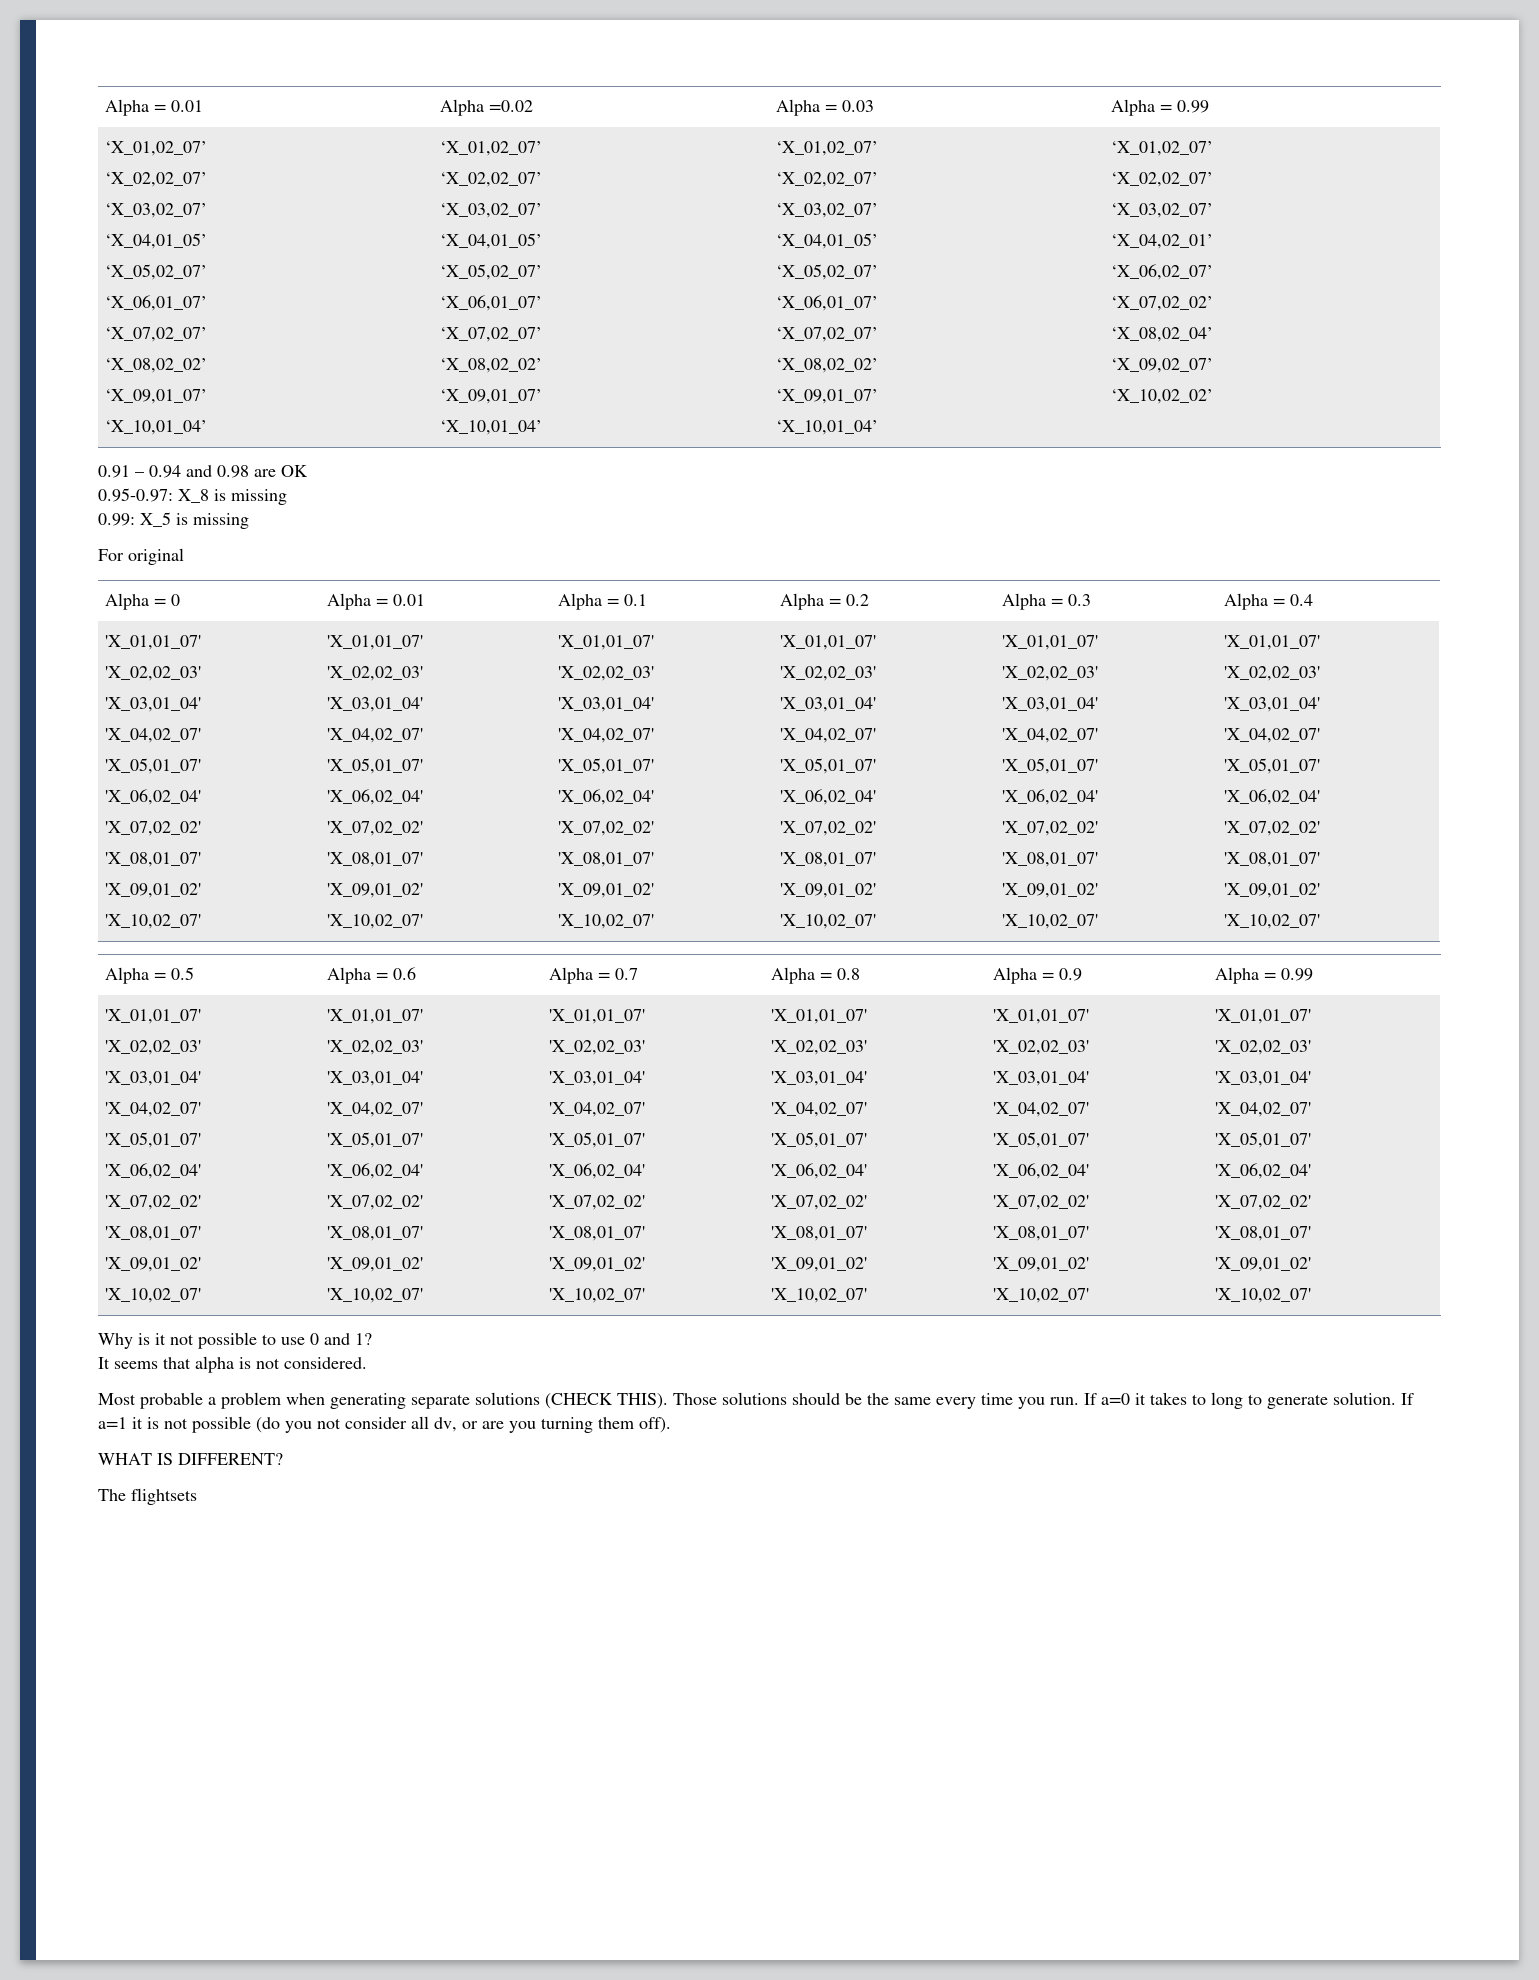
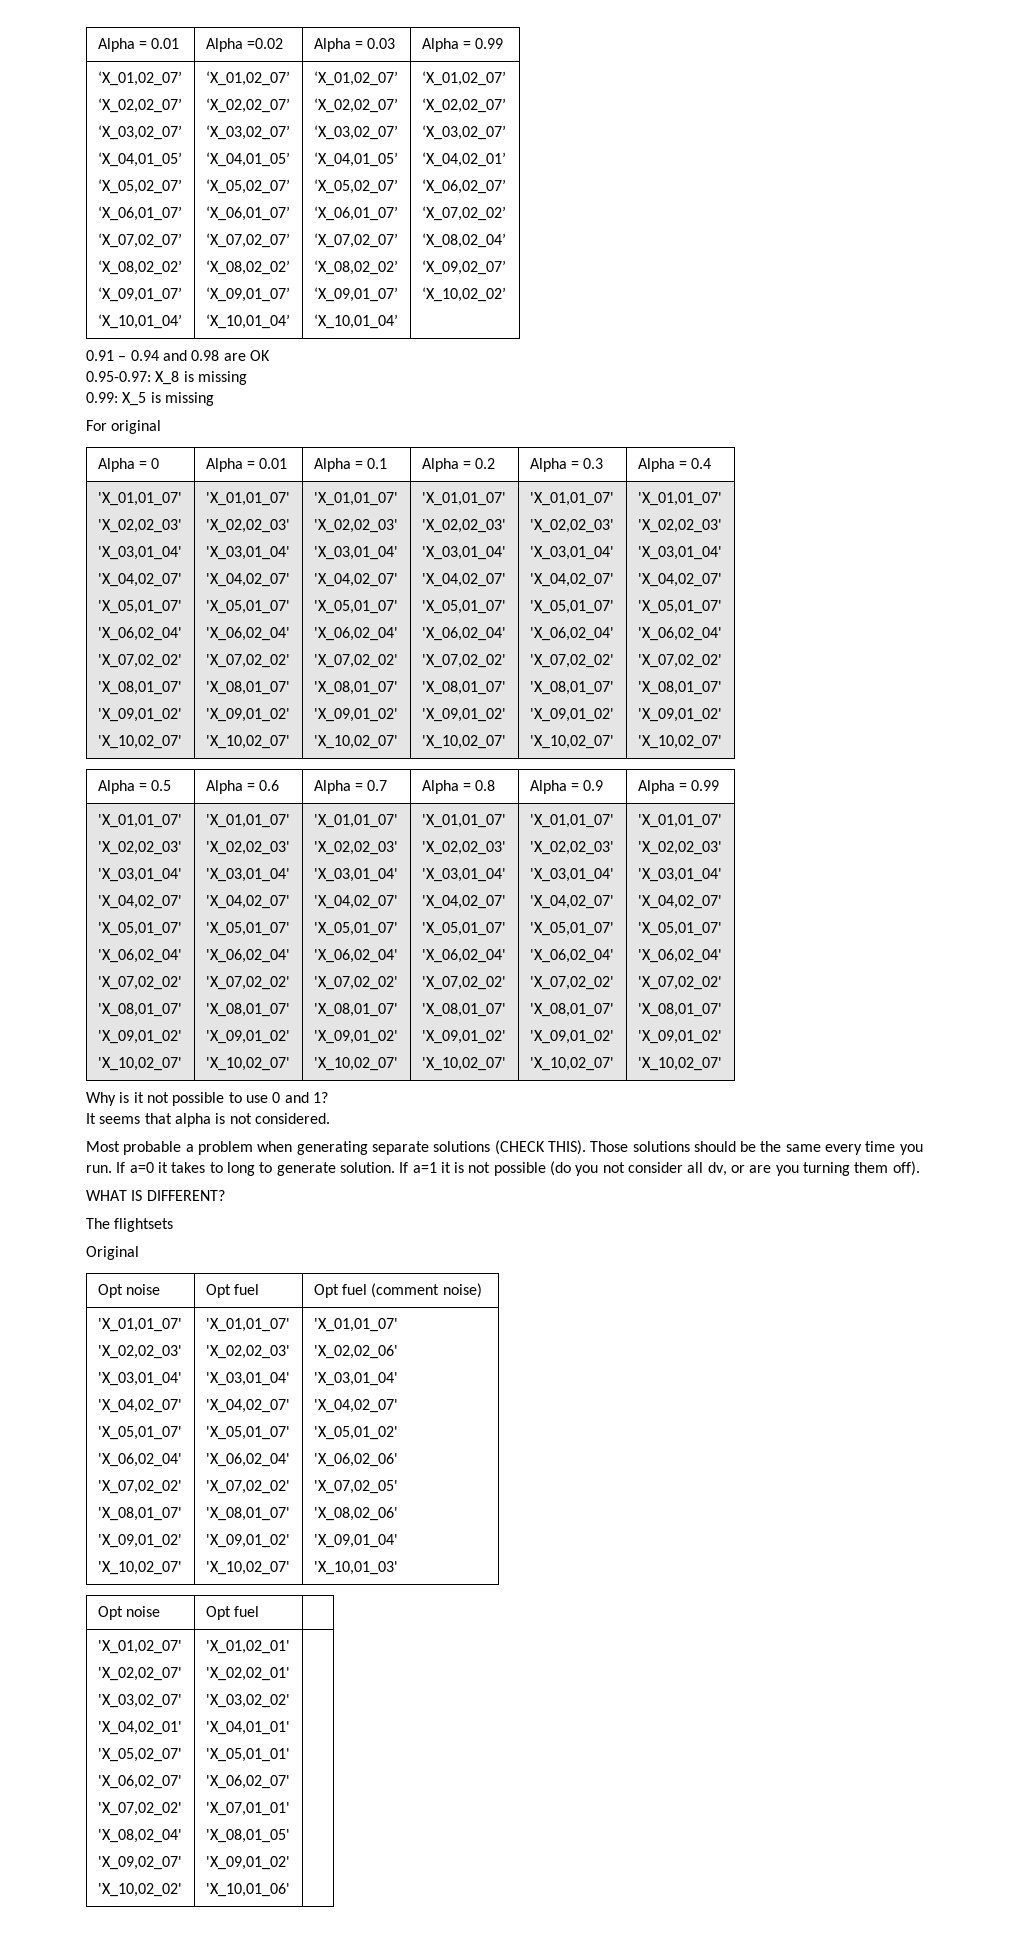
(197, 1496) none -> [86,1246,139,1260] [97,1284,160,1298] [205,1284,259,1298] [313,1283,482,1298] [97,1318,182,1332] [97,1345,182,1359] [97,1372,182,1386] [97,1399,182,1413] [97,1426,182,1440] [97,1453,182,1467] [97,1480,182,1494] [97,1507,182,1521] [97,1534,182,1548] [97,1561,182,1575] [205,1318,290,1332] [205,1345,290,1359] [205,1372,290,1386] [205,1399,290,1413] [205,1426,290,1440] [205,1453,290,1467] [205,1480,290,1494] [205,1507,290,1521] [205,1534,290,1548] [205,1561,290,1575] [313,1318,398,1332] [313,1345,398,1359] [313,1372,398,1386] [313,1399,398,1413] [313,1426,398,1440] [313,1453,398,1467] [313,1480,398,1494] [313,1507,398,1521] [313,1534,398,1548] [313,1561,398,1575] [97,1606,160,1620] [205,1606,259,1620] [97,1640,182,1654] [97,1667,182,1681] [97,1694,182,1708] [97,1721,182,1735] [97,1748,182,1762] [97,1775,182,1789] [97,1802,182,1816] [97,1829,182,1843] [97,1856,182,1870] [97,1883,182,1897] [205,1640,290,1654] [205,1667,290,1681] [205,1694,290,1708] [205,1721,290,1735] [205,1748,290,1762] [205,1775,290,1789] [205,1802,290,1816] [205,1829,290,1843] [205,1856,290,1870] [205,1883,290,1897] // Original // Opt noise | Opt fuel | Opt fuel (comment noise) // 'X_01,01_07' // 'X_02,02_03' // 'X_03,01_04' // 'X_04,02_07' // 'X_05,01_07' // 'X_06,02_04' // 'X_07,02_02' // 'X_08,01_07' // 'X_09,01_02' // 'X_10,02_07' | 'X_01,01_07' // 'X_02,02_03' // 'X_03,01_04' // 'X_04,02_07' // 'X_05,01_07' // 'X_06,02_04' // 'X_07,02_02' // 'X_08,01_07' // 'X_09,01_02' // 'X_10,02_07' | 'X_01,01_07' // 'X_02,02_06' // 'X_03,01_04' // 'X_04,02_07' // 'X_05,01_02' // 'X_06,02_06' // 'X_07,02_05' // 'X_08,02_06' // 'X_09,01_04' // 'X_10,01_03' // Opt noise | Opt fuel | // 'X_01,02_07' // 'X_02,02_07' // 'X_03,02_07' // 'X_04,02_01' // 'X_05,02_07' // 'X_06,02_07' // 'X_07,02_02' // 'X_08,02_04' // 'X_09,02_07' // 'X_10,02_02' | 'X_01,02_01' // 'X_02,02_01' // 'X_03,02_02' // 'X_04,01_01' // 'X_05,01_01' // 'X_06,02_07' // 'X_07,01_01' // 'X_08,01_05' // 'X_09,01_02' // 'X_10,01_06' |

